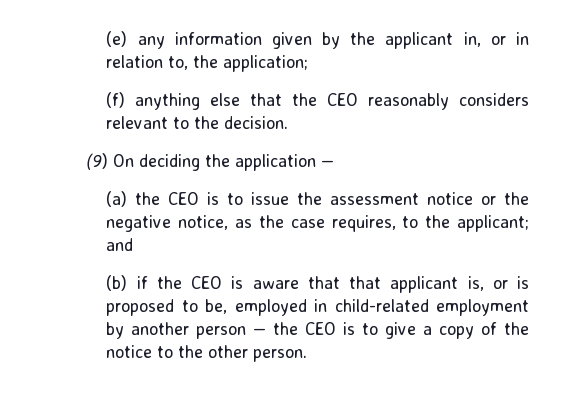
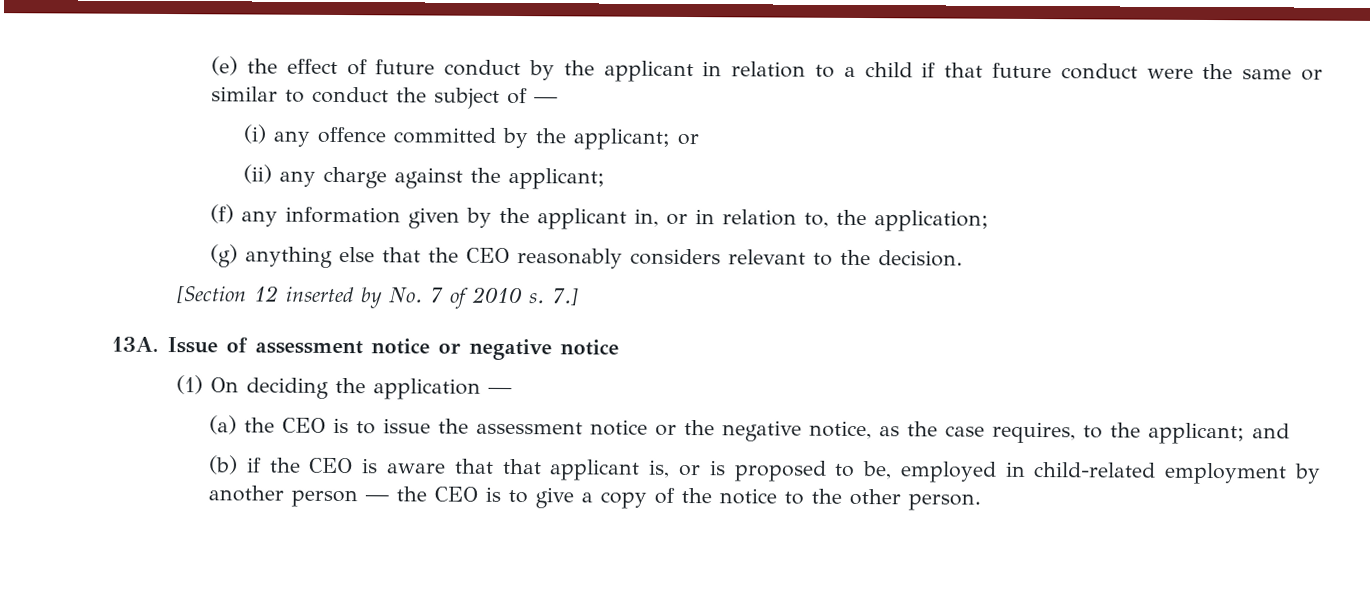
(128, 39) none -> [246,58,1324,83] [211,86,559,109] [242,124,699,150] [242,164,605,190] [210,204,235,224] the effect of future conduct by the applicant in relation to a child if that future conduct were the same or similar to conduct the subject of — // (i) any offence committed by the applicant; or // (ii) any charge against the applicant; // (f)
[106,92,126,108] (f) -> [210,244,239,268] (g)
[86,153,109,170] (9) -> [176,285,580,309] [111,336,619,361] [176,375,204,395] [Section 12 inserted by No. 7 of 2010 s. 7.] // 13A. Issue of assessment notice or negative notice // (1)

